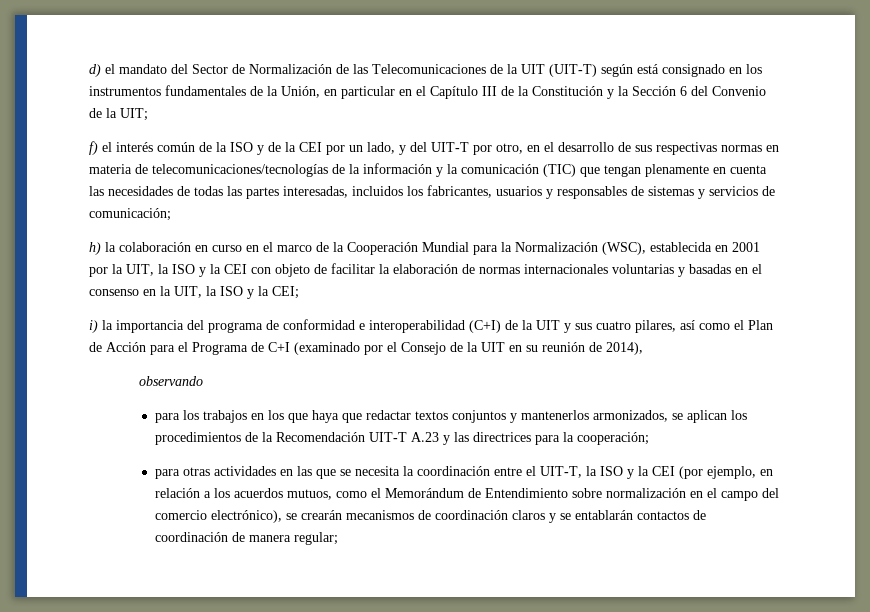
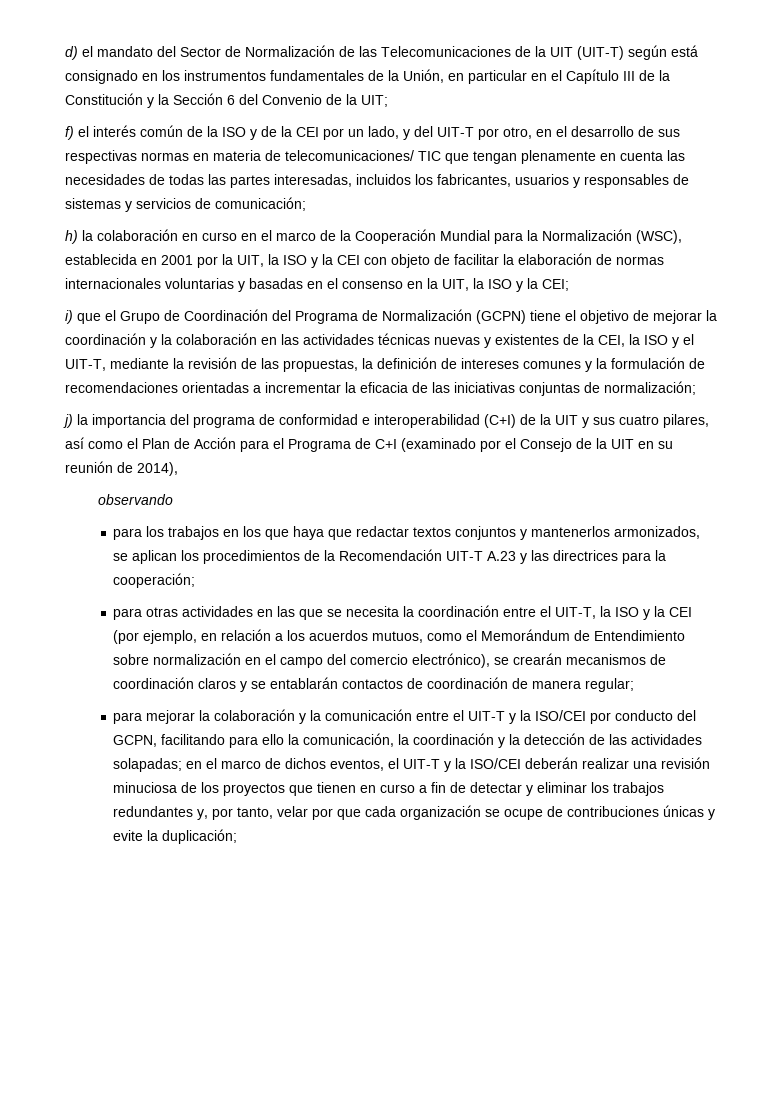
[152,163,576,177] telecomunicaciones/tecnologías de la información y la comunicación (TIC) -> [285,150,441,161] telecomunicaciones/ TIC
(98, 326) none -> [77,309,717,324] [65,333,694,348] [65,357,705,372] [65,381,696,396] [63,414,73,428] que el Grupo de Coordinación del Programa de Normalización (GCPN) tiene el objetivo de mejorar la coordinación y la colaboración en las actividades técnicas nuevas y existentes de la CEI, la ISO y el UIT-T, mediante la revisión de las propuestas, la definición de intereses comunes y la formulación de recomendaciones orientadas a incrementar la eficacia de las iniciativas conjuntas de normalización; // j)
(338, 538) none -> [113,709,697,724] [113,733,703,748] [113,757,711,772] [113,782,665,796] [113,805,716,820] [113,829,238,844] // para mejorar la colaboración y la comunicación entre el UIT-T y la ISO/CEI por conducto del GCPN, facilitando para ello la comunicación, la coordinación y la detección de las actividades solapadas; en el marco de dichos eventos, el UIT-T y la ISO/CEI deberán realizar una revisión minuciosa de los proyectos que tienen en curso a fin de detectar y eliminar los trabajos redundantes y, por tanto, velar por que cada organización se ocupe de contribuciones únicas y evite la duplicación;

